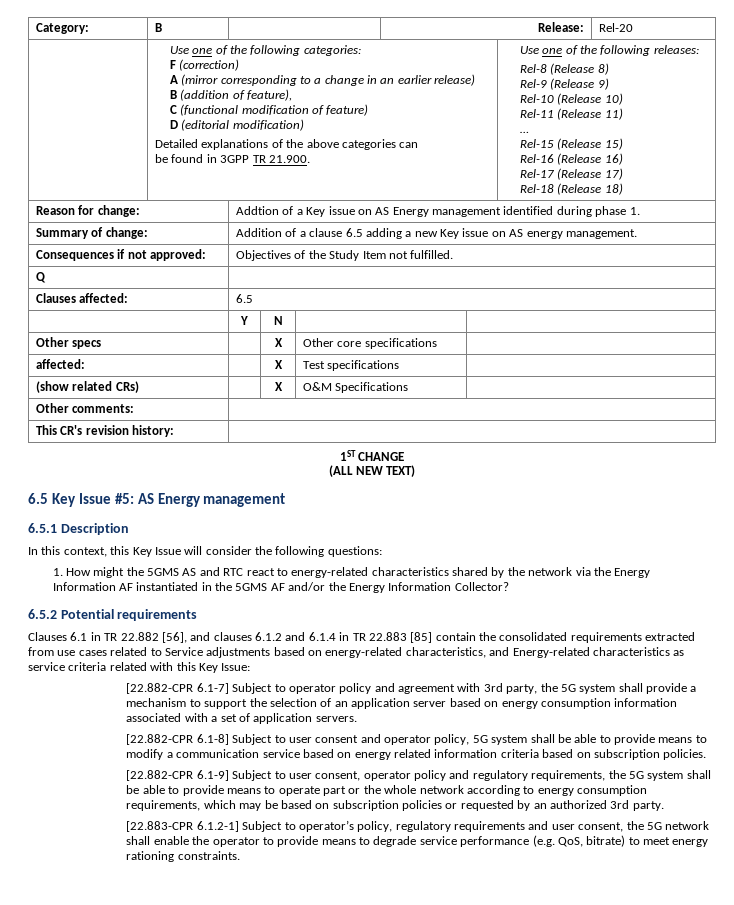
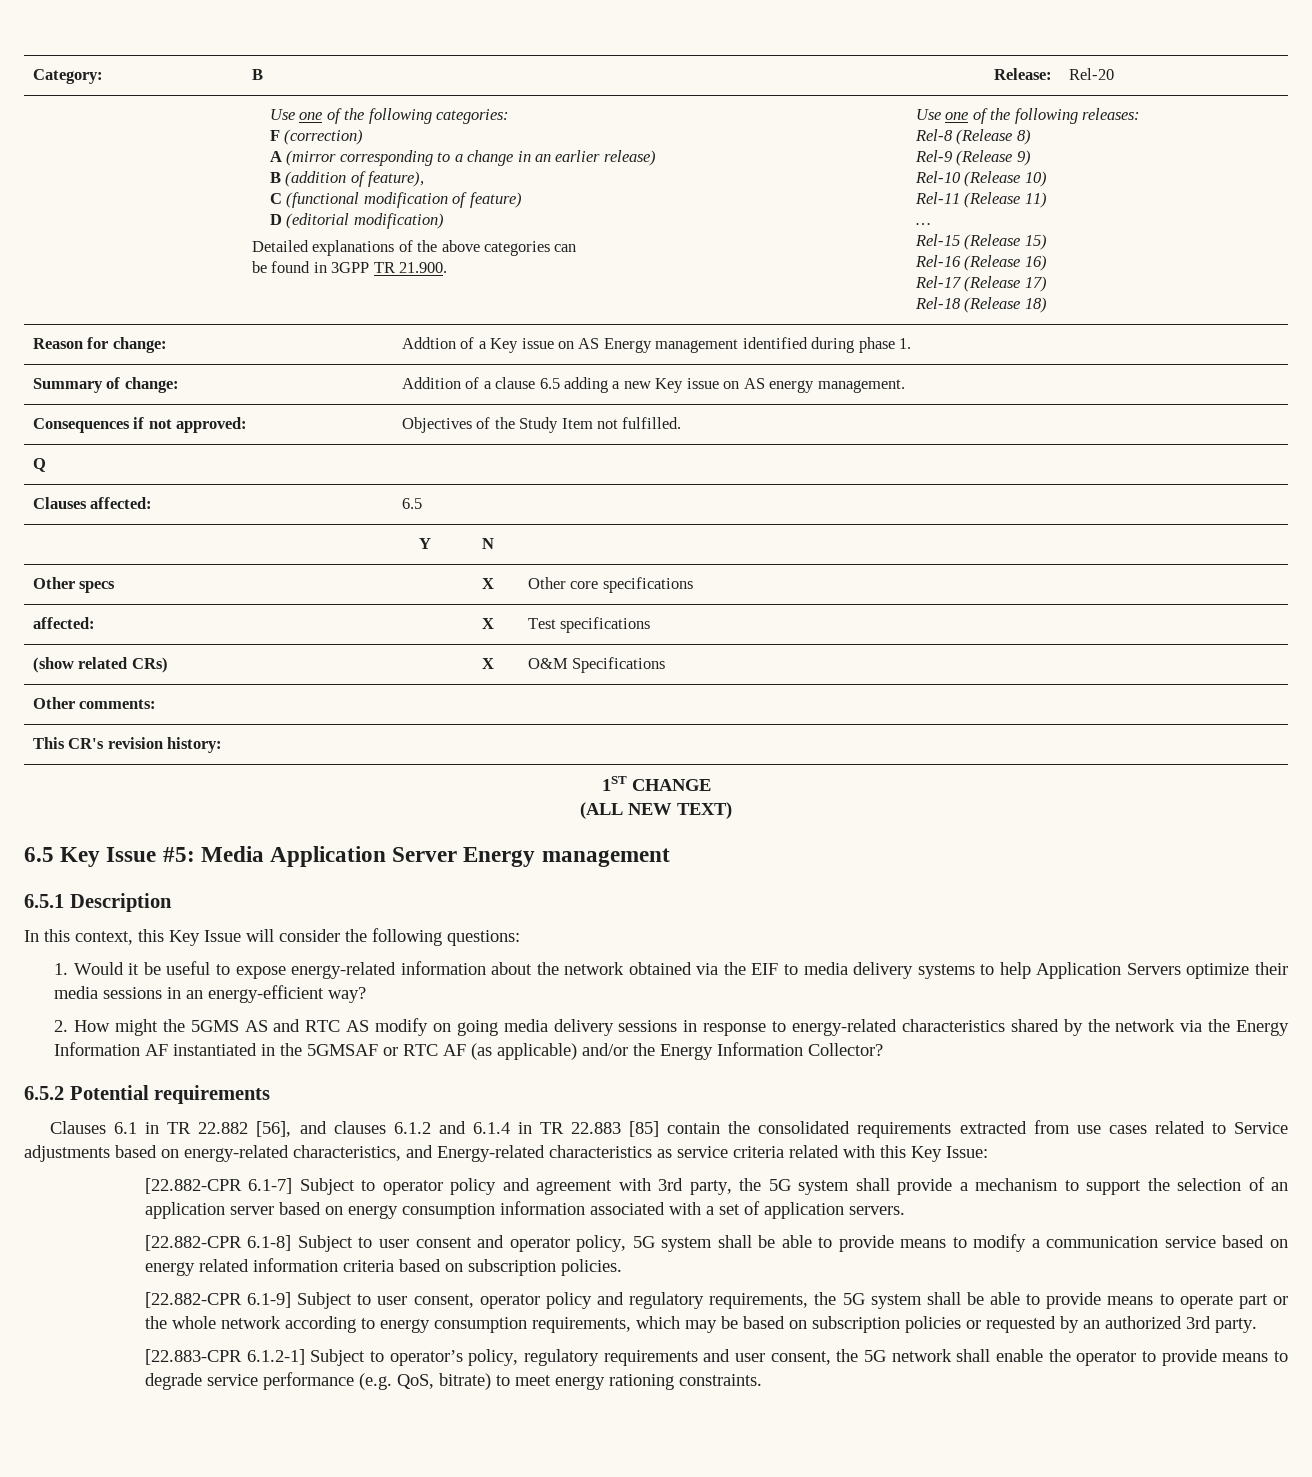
[137,493,154,504] AS -> [200,846,458,867] Media Application Server
(63, 572) none -> [73,961,1288,979] [54,985,367,1003] [54,1020,69,1032] Would it be useful to expose energy-related information about the network obtained via the EIF to media delivery systems to help Application Servers optimize their media sessions in an energy-efficient way? // 2.
[246,568,275,576] react -> [346,1018,767,1036] AS modify on going media delivery sessions in response
[235,583,285,591] 5GMS AF -> [307,1043,578,1060] 5GMSAF or RTC AF (as applicable)

